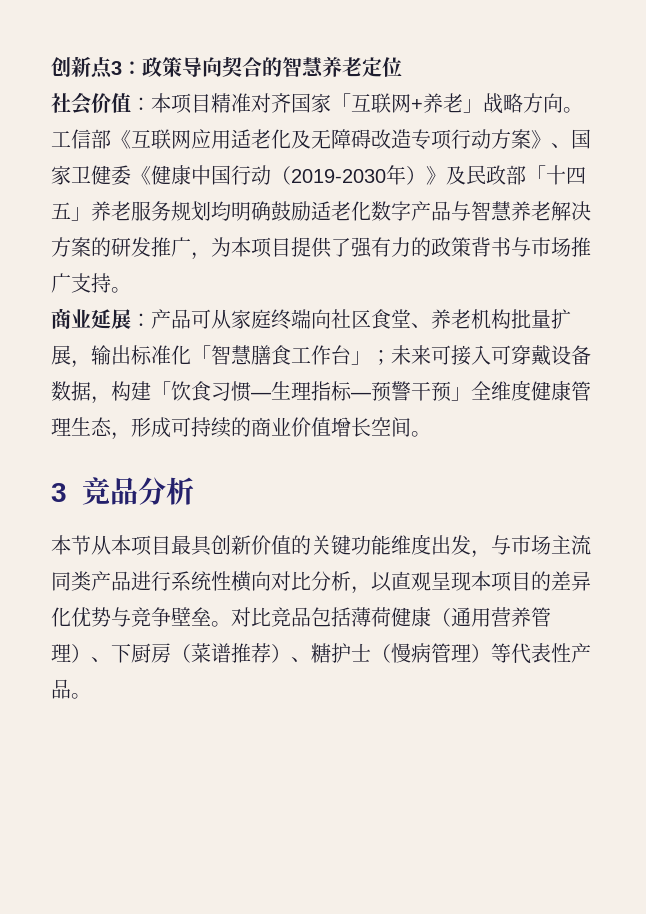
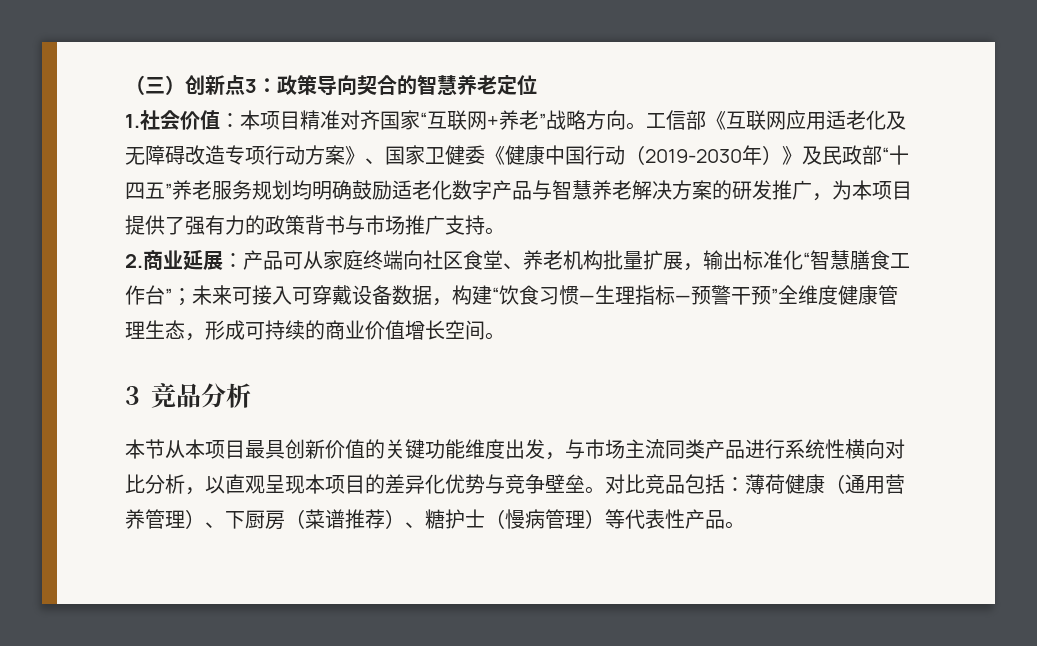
(51, 67) none -> [125,75,185,95] （三）
(402, 67) none -> [125,114,140,128] 1.
[331,93,351,111] 「 -> [420,112,427,128] “
[463,99,483,113] 」 -> [539,113,546,128] ”
[526,165,586,185] [51,202,91,221] 「十四五」 -> [882,145,909,165] [125,182,172,200] “十四五”
(131, 290) none -> [125,254,143,268] 2.
[191,345,211,363] 「 -> [803,252,810,268] “
[351,351,371,365] 」 -> [165,288,172,303] ”
[151,381,171,399] 「 -> [492,287,499,303] “
[451,387,471,401] 」 -> [771,288,778,303] ”
(351, 617) none -> [725,477,745,492] ：

